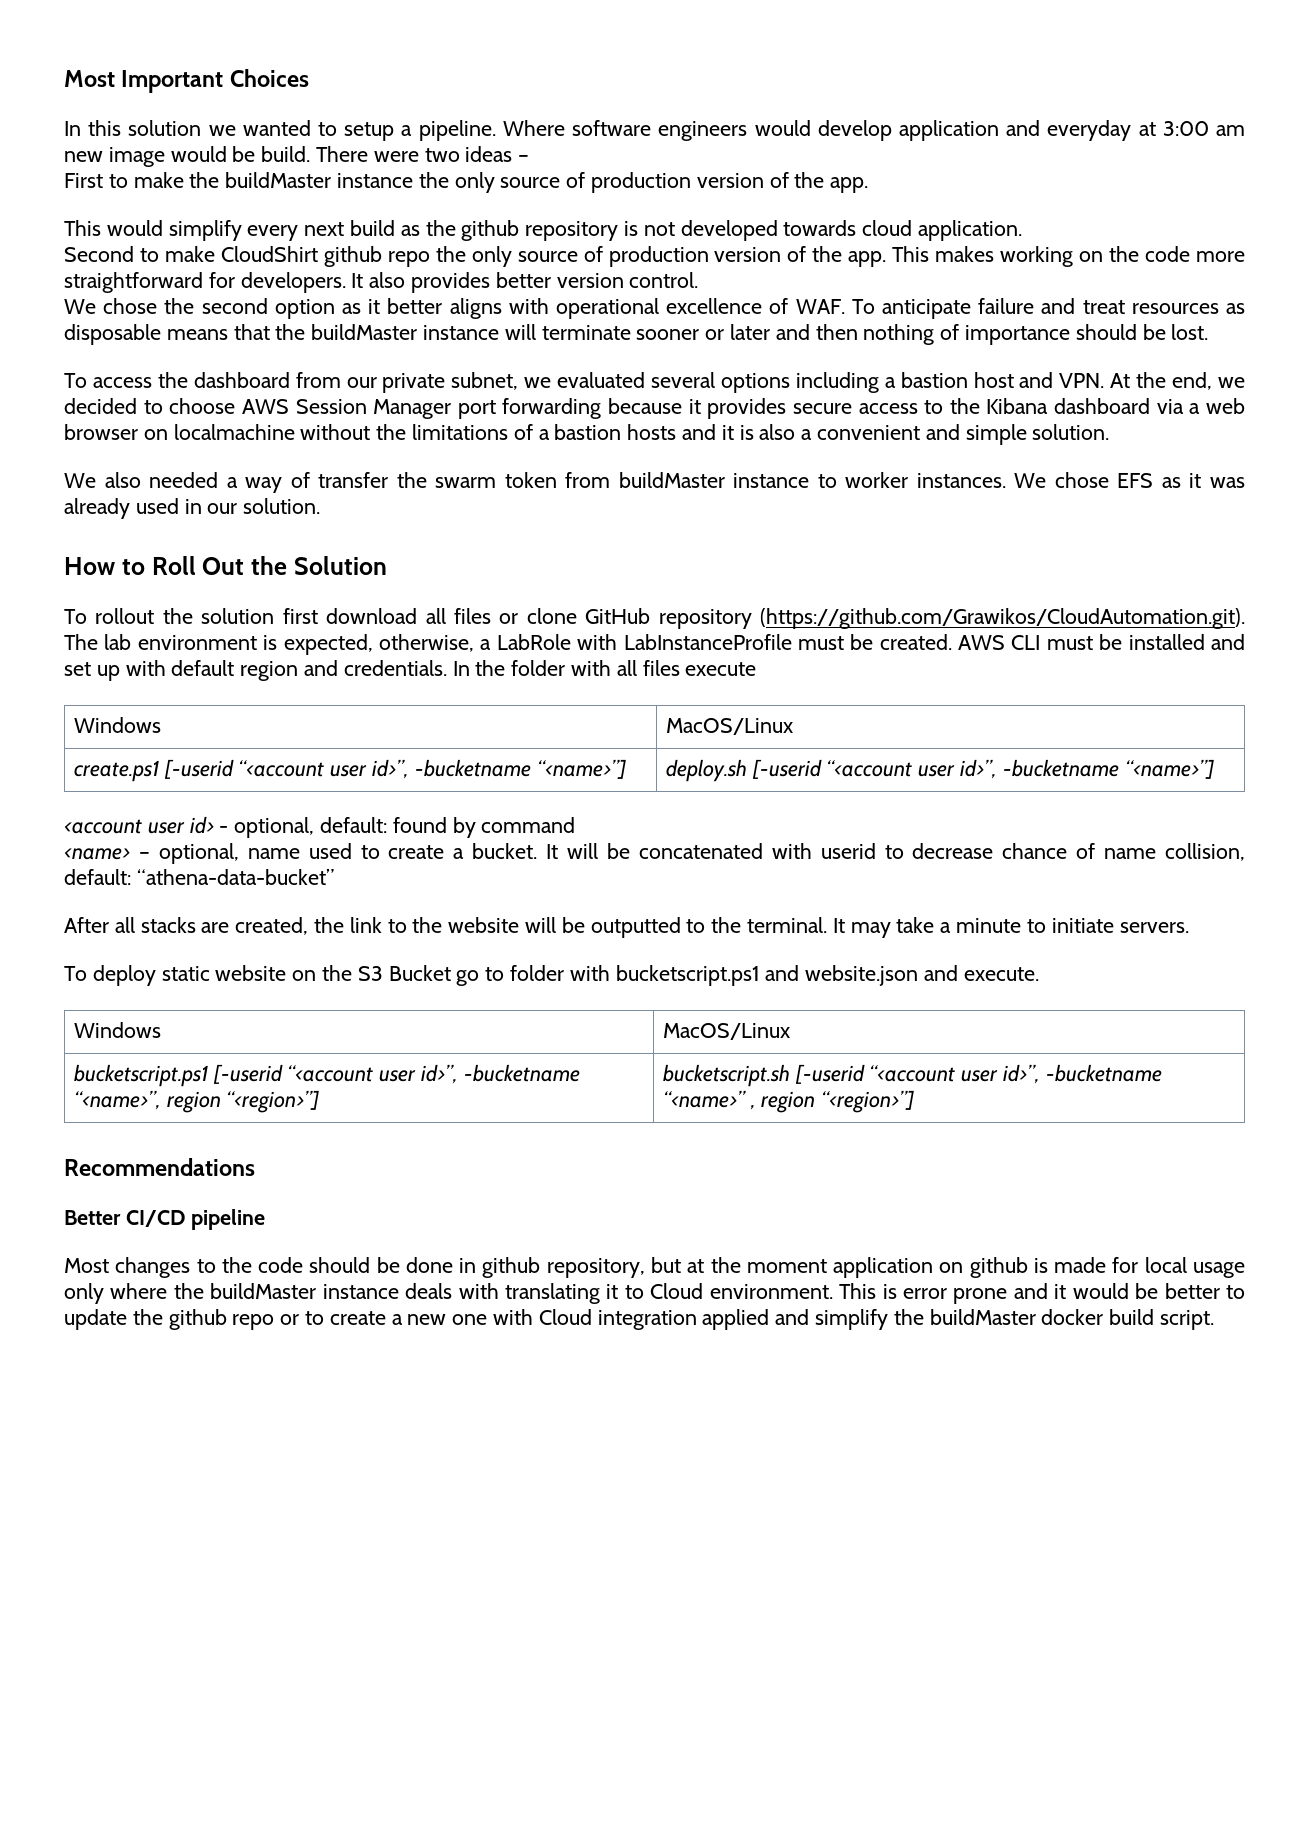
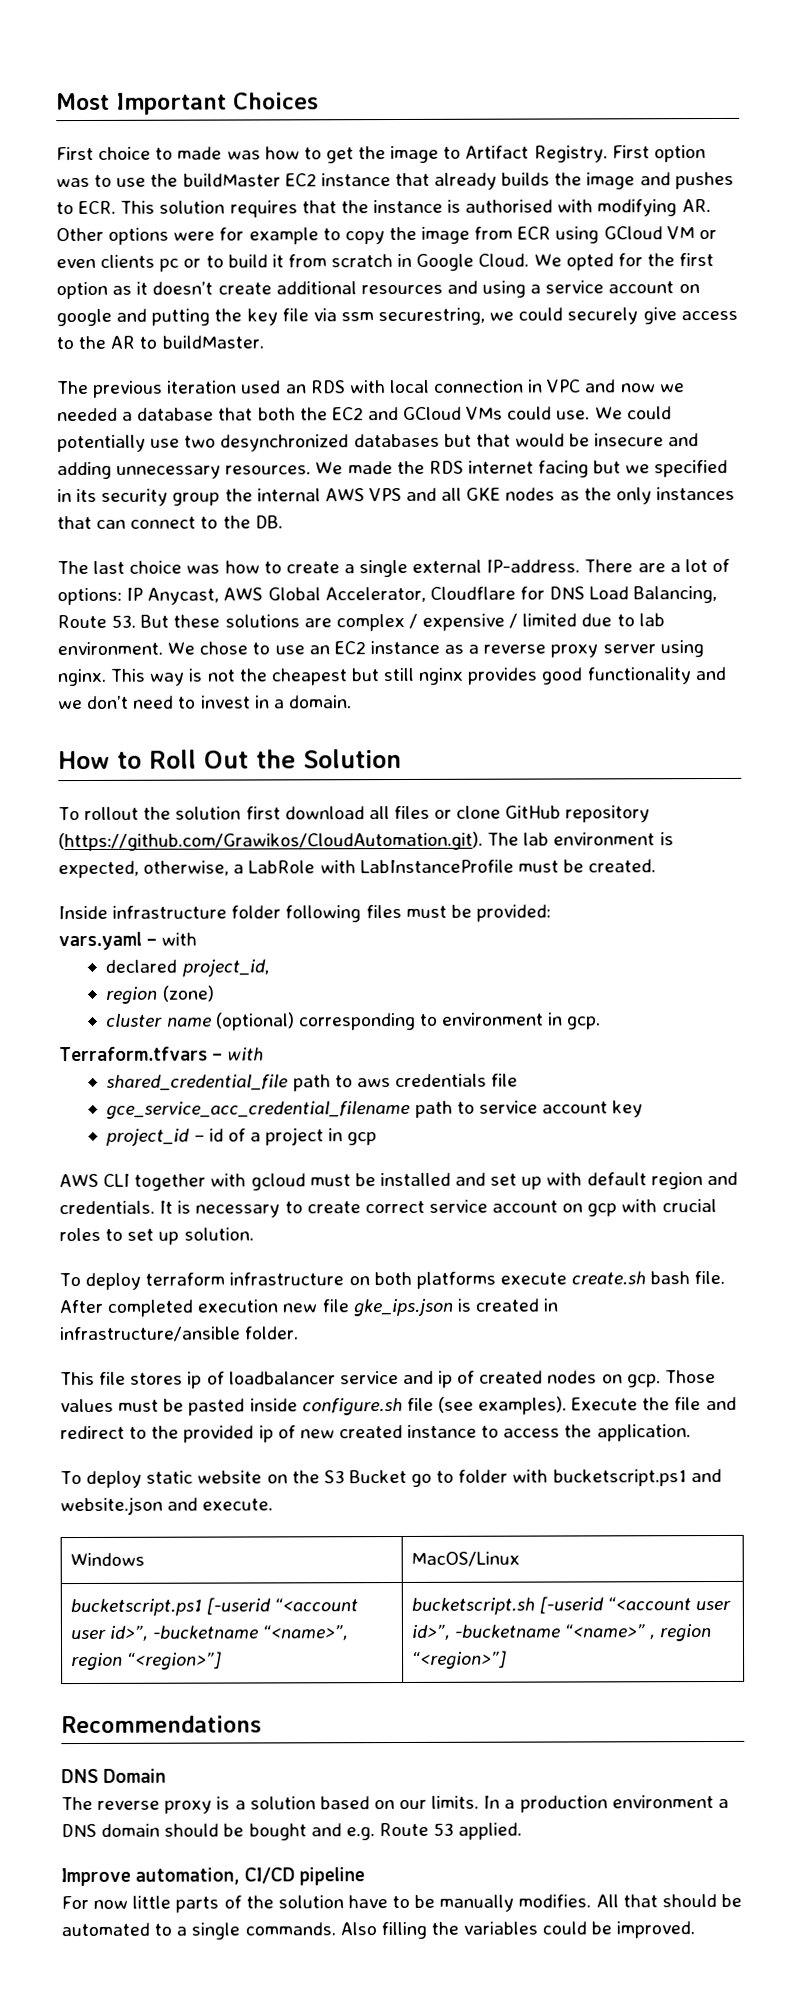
[64,120,1245,141] [64,146,530,167] [64,172,869,193] [64,220,1023,241] [64,246,1246,267] [64,272,699,293] [64,298,1245,319] [64,324,1209,345] [64,372,1245,393] [64,398,1245,419] [64,424,1110,445] [64,472,1246,493] [64,498,321,519] In this solution we wanted to setup a pipeline. Where software engineers would develop application and everyday at 3:00 am new image would be build. There were two ideas – // First to make the buildMaster instance the only source of production version of the app. // This would simplify every next build as the github repository is not developed towards cloud application. // Second to make CloudShirt github repo the only source of production version of the app. This makes working on the code more straightforward for developers. It also provides better version control. // We chose the second option as it better aligns with operational excellence of WAF. To anticipate failure and treat resources as disposable means that the buildMaster instance will terminate sooner or later and then nothing of importance should be lost. // To access the dashboard from our private subnet, we evaluated several options including a bastion host and VPN. At the end, we decided to choose AWS Session Manager port forwarding because it provides secure access to the Kibana dashboard via a web browser on localmachine without the limitations of a bastion hosts and it is also a convenient and simple solution. // We also needed a way of transfer the swarm token from buildMaster instance to worker instances. We chose EFS as it was already used in our solution. -> [56,145,706,164] [56,171,734,190] [56,199,711,218] [56,226,717,245] [56,253,715,272] [56,280,700,300] [56,307,738,327] [56,335,264,350] [57,379,685,398] [57,406,672,422] [57,433,700,453] [57,459,729,480] [57,486,735,506] [57,515,283,530] [57,558,730,578] [57,586,718,606] [57,613,665,632] [57,640,704,658] [57,666,726,687] [58,695,352,710] First choice to made was how to get the image to Artifact Registry. First option was to use the buildMaster EC2 instance that already builds the image and pushes to ECR. This solution requires that the instance is authorised with modifying AR. Other options were for example to copy the image from ECR using GCloud VM or even clients pc or to build it from scratch in Google Cloud. We opted for the first option as it doesn’t create additional resources and using a service account on google and putting the key file via ssm securestring, we could securely give access to the AR to buildMaster. // The previous iteration used an RDS with local connection in VPC and now we needed a database that both the EC2 and GCloud VMs could use. We could potentially use two desynchronized databases but that would be insecure and adding unnecessary resources. We made the RDS internet facing but we specified in its security group the internal AWS VPS and all GKE nodes as the only instances that can connect to the DB. // The last choice was how to create a single external IP-address. There are a lot of options: IP Anycast, AWS Global Accelerator, Cloudflare for DNS Load Balancing, Route 53. But these solutions are complex / expensive / limited due to lab environment. We chose to use an EC2 instance as a reverse proxy server using nginx. This way is not the cheapest but still nginx provides good functionality and we don’t need to invest in a domain.
[958,635,1041,650] AWS CLI -> [58,904,551,923] [58,931,198,951] [105,959,269,977] [105,985,214,1004] [106,1012,602,1031] [59,1046,265,1062] [106,1073,519,1092] [106,1100,644,1119] [106,1127,378,1146] [59,1173,306,1191] // Inside infrastructure folder following files must be provided: // vars.yaml – with // declared project_id, // region (zone) // cluster name (optional) corresponding to environment in gcp. // Terraform.tfvars – with // shared_credential_file path to aws credentials file // gce_service_acc_credential_filename path to service account key // project_id – id of a project in gcp // AWS CLI together with gcloud
[452,660,757,676] [73,717,161,733] [665,718,793,735] [73,759,626,782] [665,759,1214,782] [64,816,576,838] [64,843,1245,864] [64,869,334,885] [64,917,1189,938] In the folder with all files execute // Windows | MacOS/Linux // create.ps1 [-userid “<account user id>”, -bucketname “<name>”] | deploy.sh [-userid “<account user id>”, -bucketname “<name>”] // <account user id> - optional, default: found by command // <name> – optional, name used to create a bucket. It will be concatenated with userid to decrease chance of name collision, default: “athena-data-bucket” // After all stacks are created, the link to the website will be outputted to the terminal. It may take a minute to initiate servers. -> [159,1199,717,1218] [59,1227,254,1245] [59,1270,726,1290] [59,1298,559,1317] [60,1326,300,1343] [60,1370,716,1389] [60,1396,737,1416] [60,1424,691,1443] It is necessary to create correct service account on gcp with crucial roles to set up solution. // To deploy terraform infrastructure on both platforms execute create.sh bash file. After completed execution new file gke_ips.json is created in infrastructure/ansible folder. // This file stores ip of loadbalancer service and ip of created nodes on gcp. Those values must be pasted inside configure.sh file (see examples). Execute the file and redirect to the provided ip of new created instance to access the application.
[64,1209,265,1230] [64,1257,1245,1278] [64,1283,1245,1304] [64,1309,1215,1330] Better CI/CD pipeline // Most changes to the code should be done in github repository, but at the moment application on github is made for local usage only where the buildMaster instance deals with translating it to Cloud environment. This is error prone and it would be better to update the github repo or to create a new one with Cloud integration applied and simplify the buildMaster docker build script. -> [61,1768,167,1784] [61,1795,729,1814] [61,1822,523,1841] [61,1867,366,1887] [61,1893,742,1913] [61,1921,696,1940] DNS Domain // The reverse proxy is a solution based on our limits. In a production environment a DNS domain should be bought and e.g. Route 53 applied. // Improve automation, CI/CD pipeline // For now little parts of the solution have to be manually modifies. All that should be automated to a single commands. Also filling the variables could be improved.

